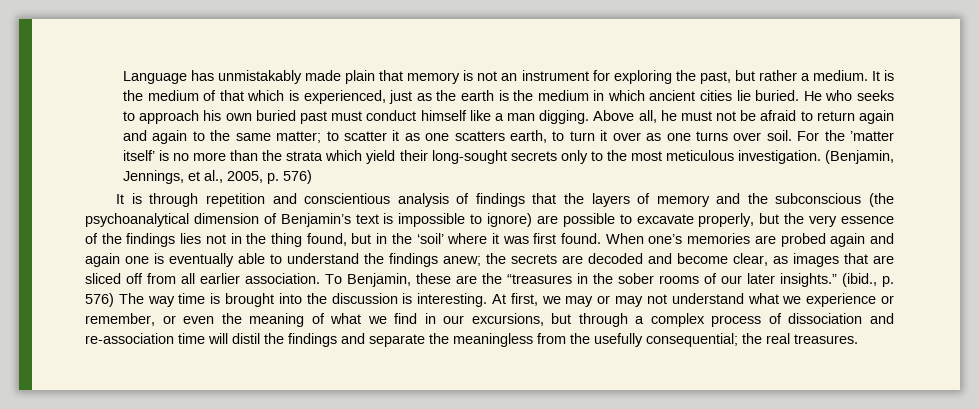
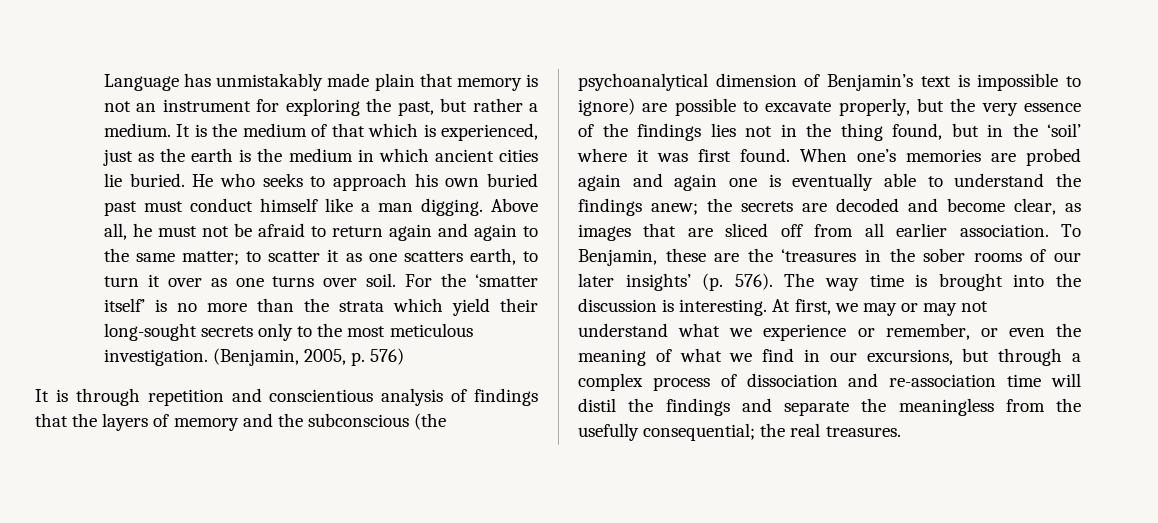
[850,131,895,141] ’matter -> [475,274,538,287] ‘smatter
[123,170,224,184] Jennings, et al., -> (299, 357) none
[507,274,572,284] “treasures -> [781,249,857,262] ‘treasures
[780,273,894,287] [85,293,114,307] insights.” (ibid., p. 576) -> [625,273,773,291] insights’ (p. 576).

